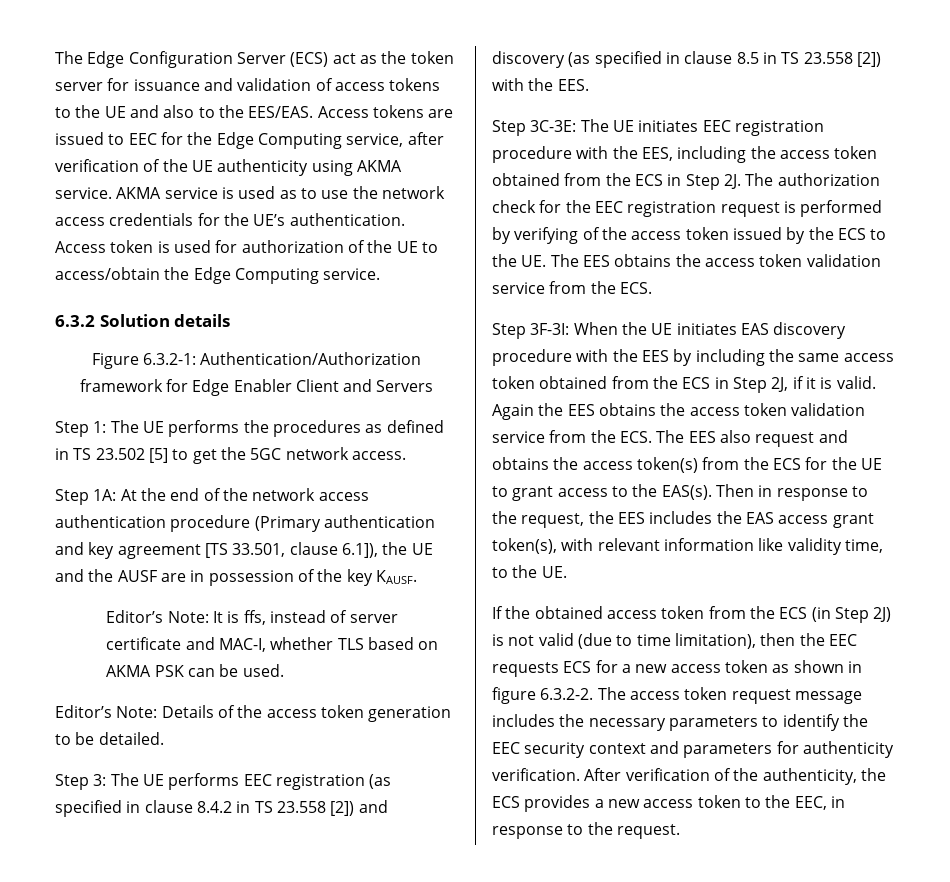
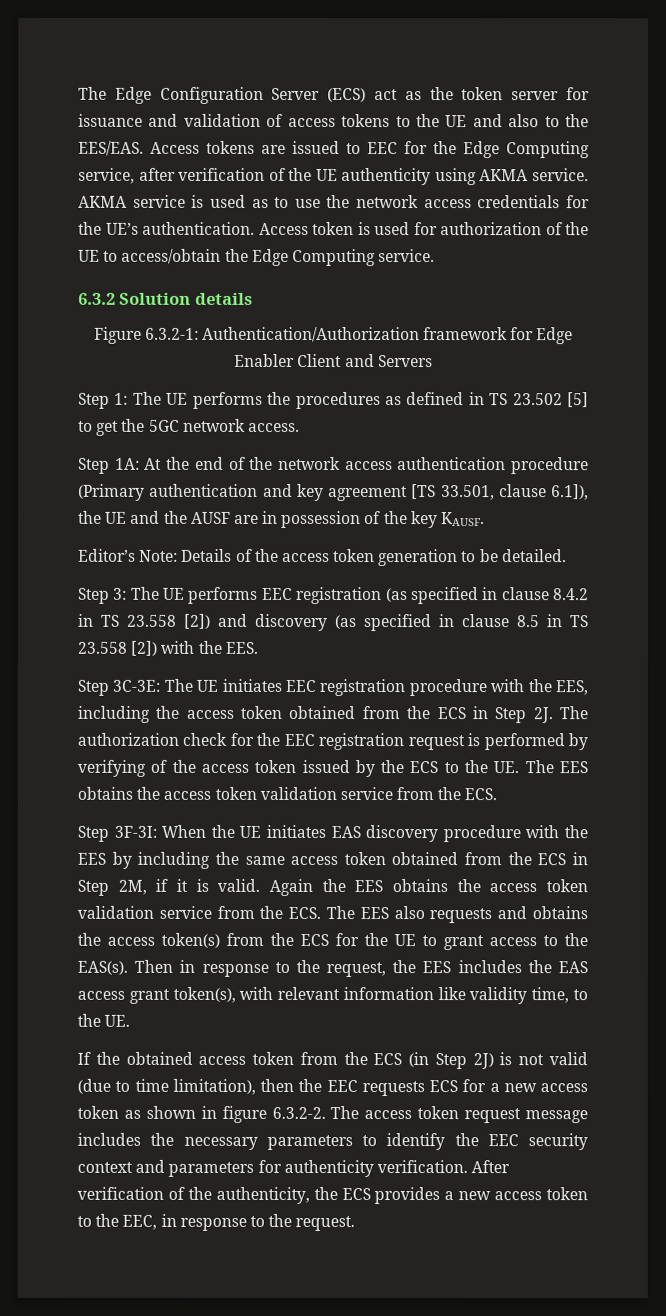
[106,610,398,625] [106,637,439,652] [106,664,284,677] // Editor’s Note: It is ffs, instead of server certificate and MAC-I, whether TLS based on AKMA PSK can be used. -> (486, 519) none
[771,377,789,392] 2J, -> [117,879,147,895] 2M,
[755,432,815,447] request -> [429,908,493,924] requests

